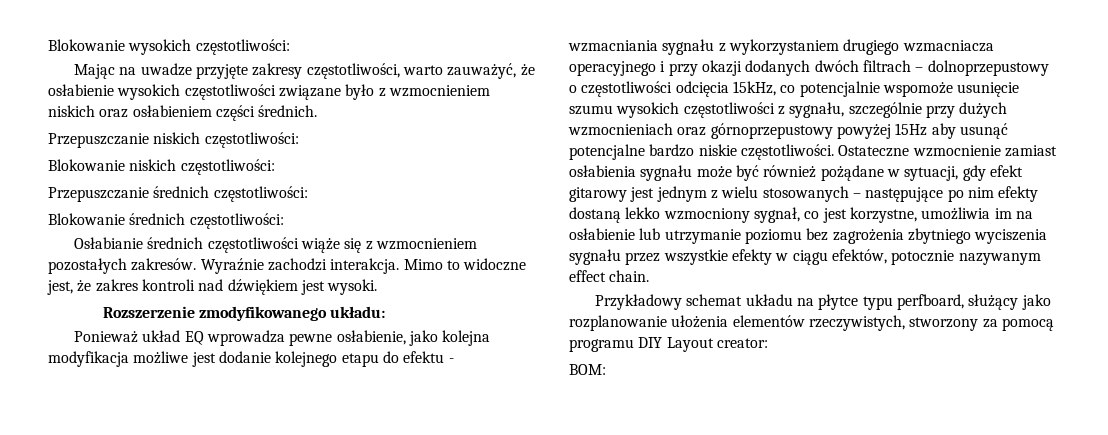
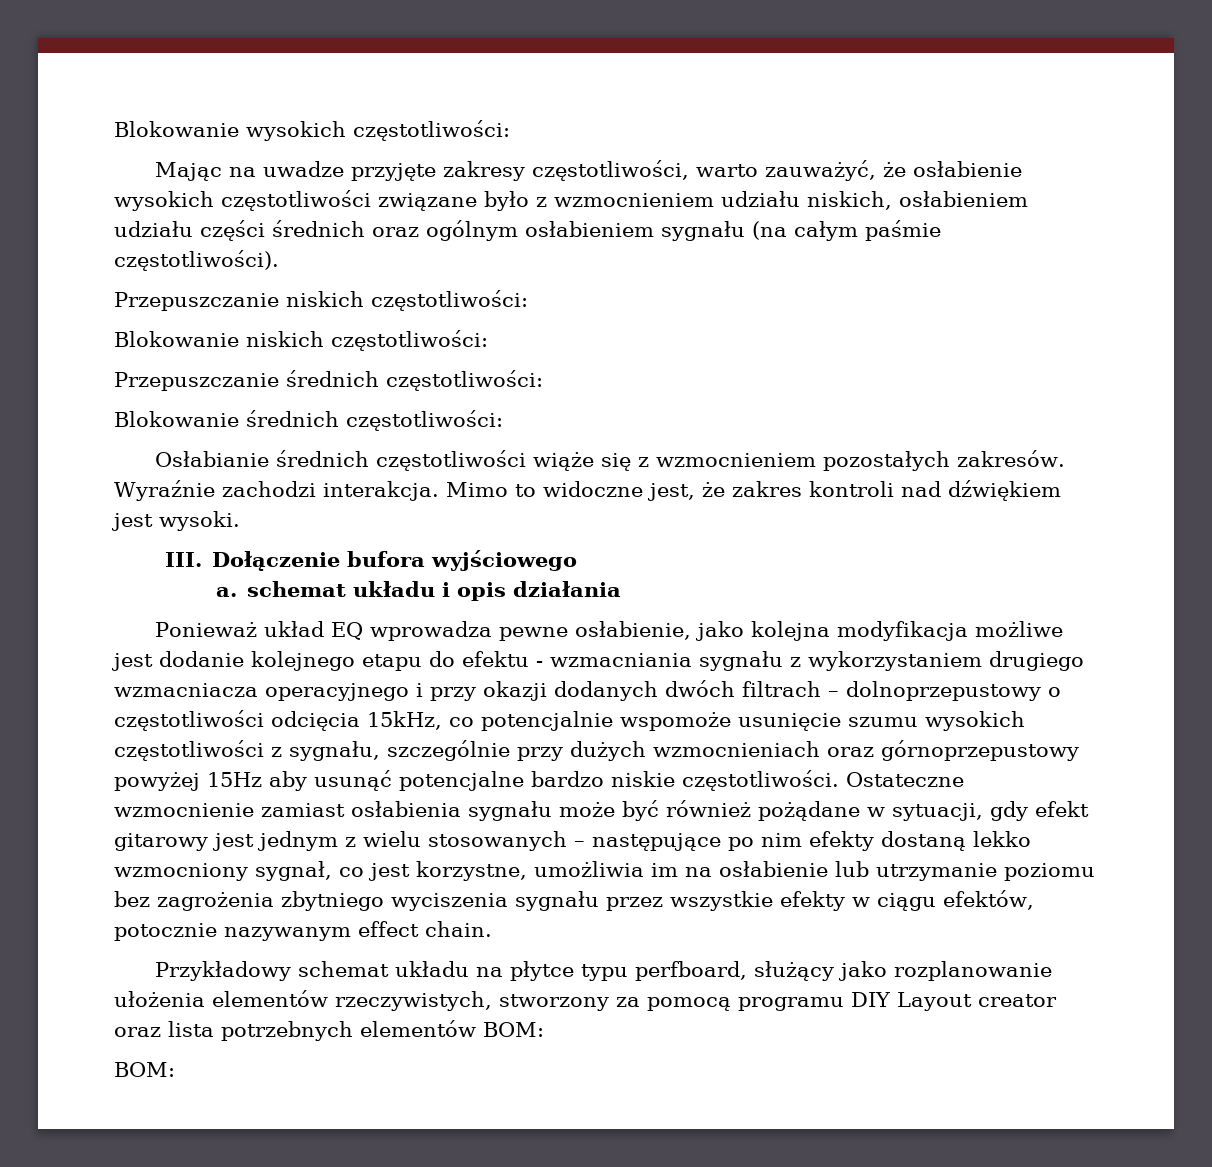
[48,105,318,121] niskich oraz osłabieniem części średnich. -> [721,191,1028,210] [114,220,941,241] [114,250,279,271] udziału niskich, osłabieniem udziału części średnich oraz ogólnym osłabieniem sygnału (na całym paśmie częstotliwości).
[102,306,386,321] Rozszerzenie zmodyfikowanego układu: -> [164,550,578,571] [215,581,622,601] III. Dołączenie bufora wyjściowego // a. schemat układu i opis działania
[716,338,768,348] creator: -> [978,994,1057,1007] [114,1020,544,1041] creator oraz lista potrzebnych elementów BOM:

